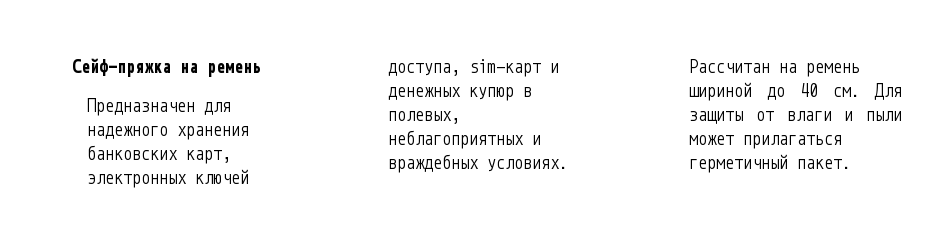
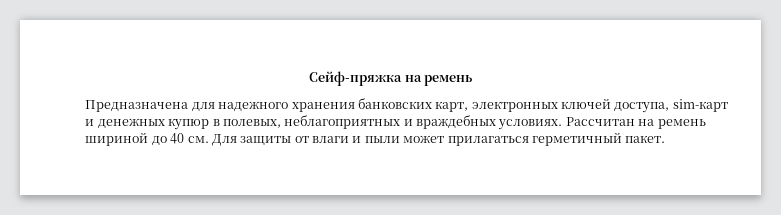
[87,98,196,116] Предназначен -> [85,100,189,112] Предназначена

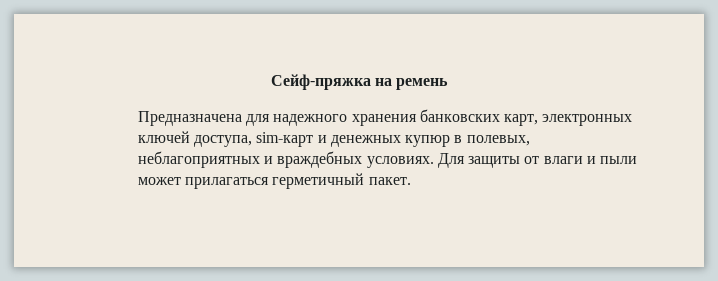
[565,117,706,129] [85,132,209,146] Рассчитан на ремень шириной до 40 см. -> (434, 162) none

